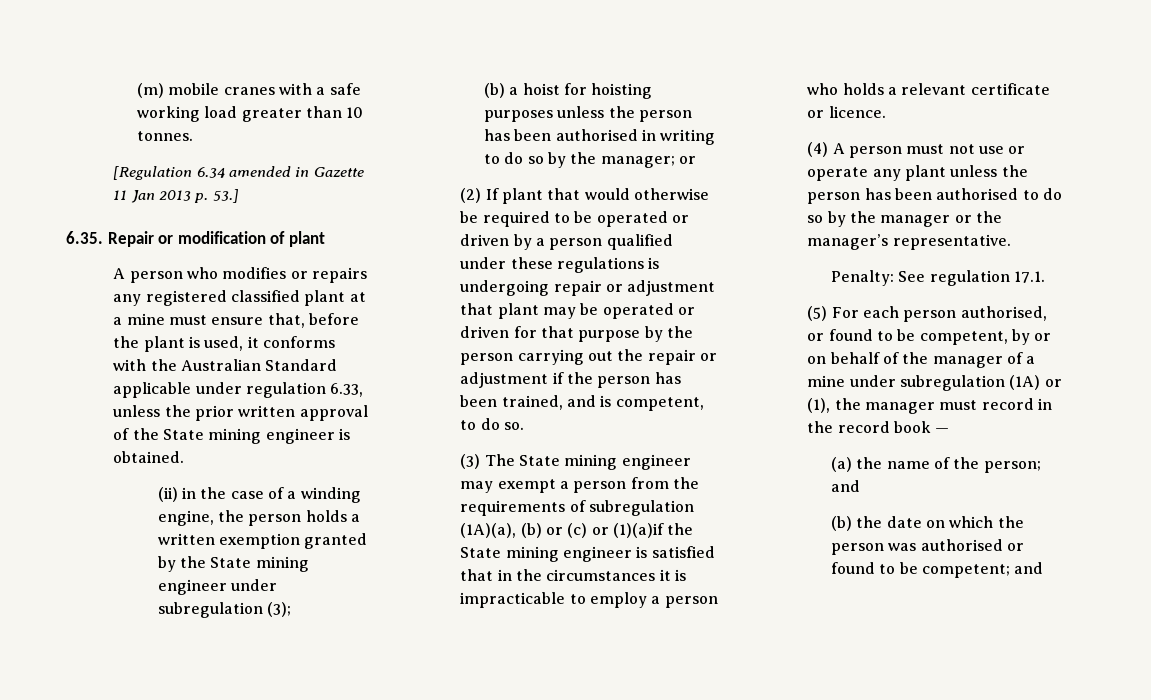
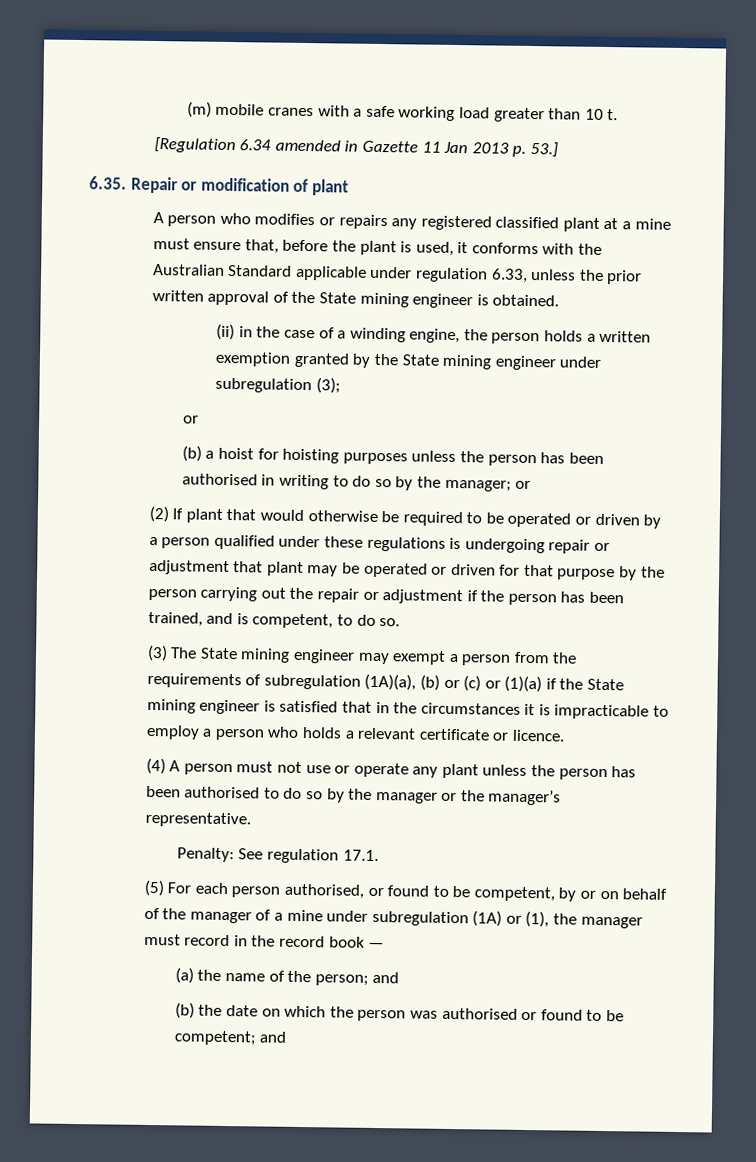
[136,131,193,141] tonnes. -> [607,108,619,121] t.
(292, 609) none -> [182,415,199,424] // or
[612,523,664,538] (1)(a)if -> [504,675,557,693] (1)(a) if

